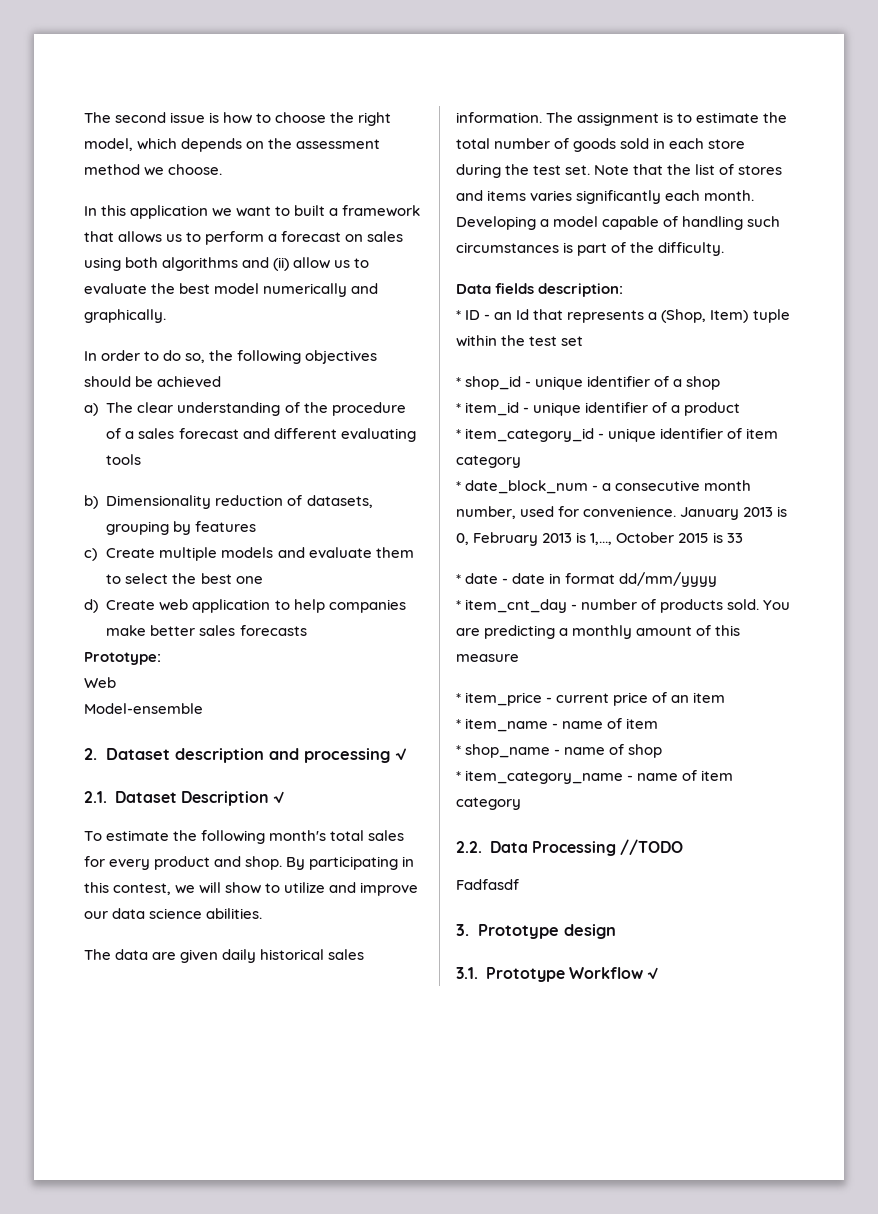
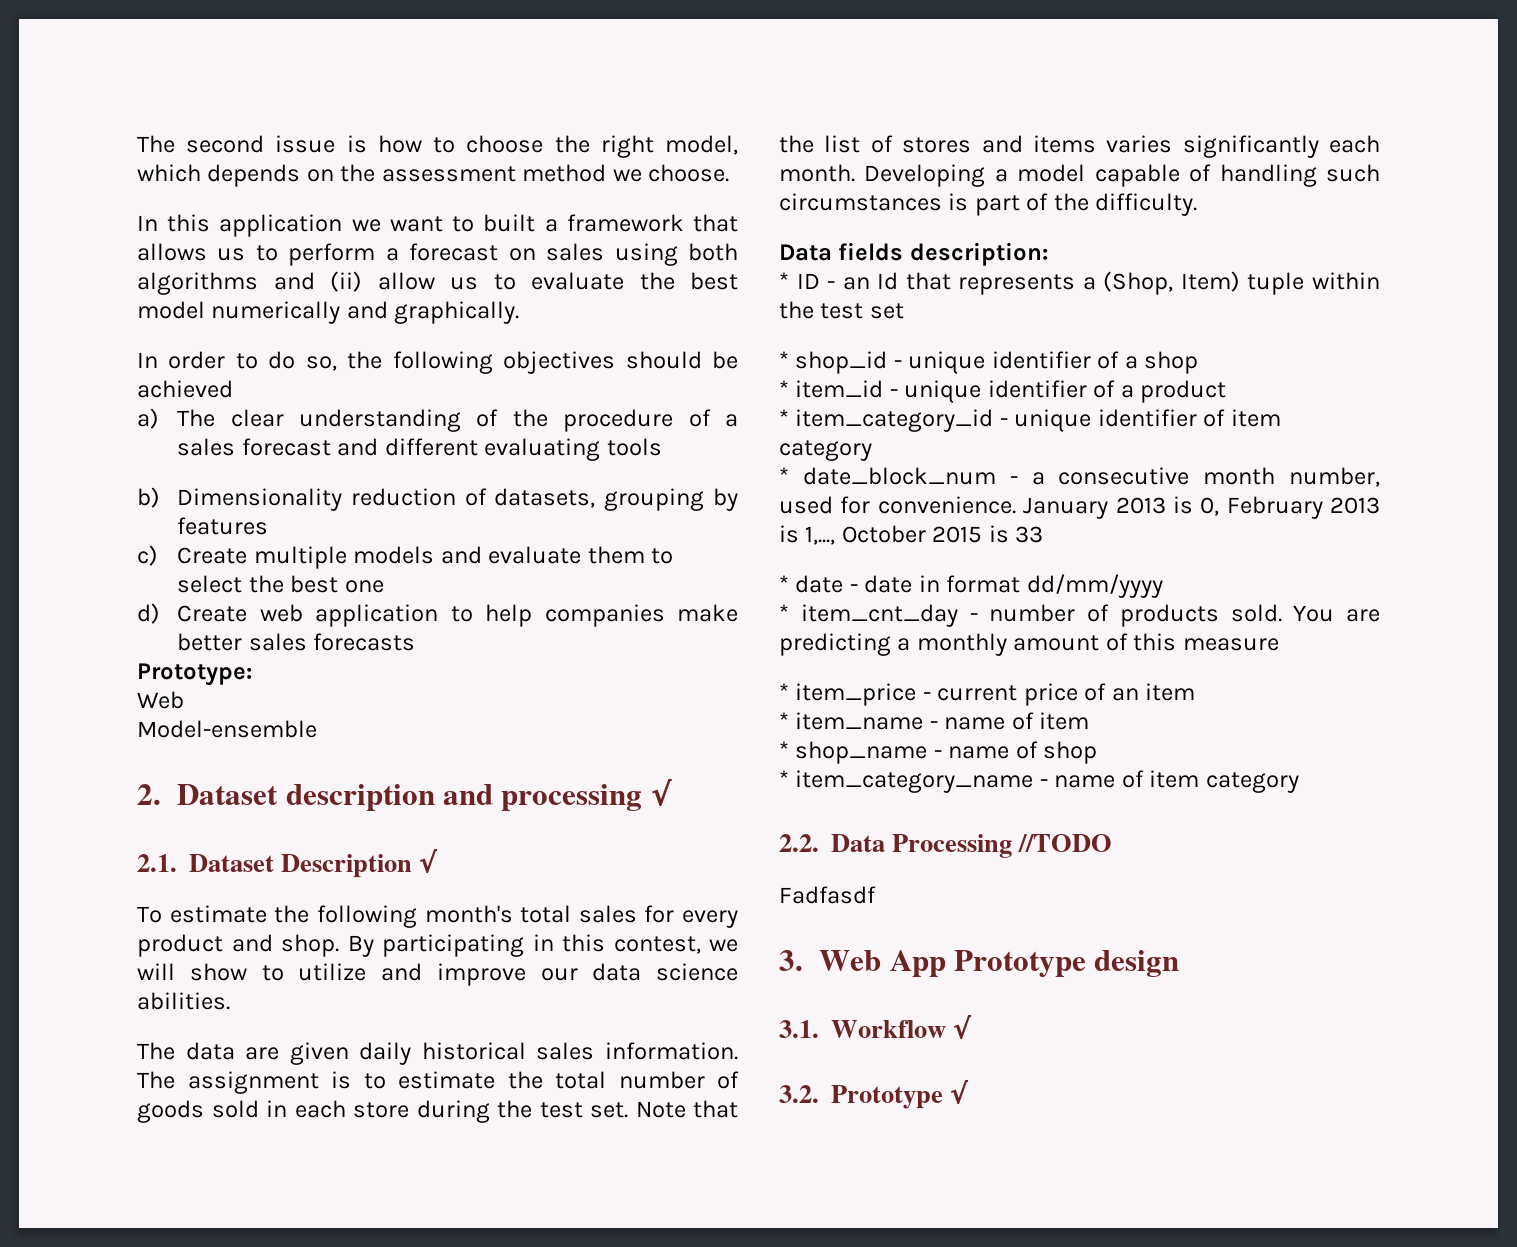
(469, 930) none -> [819,950,946,977] Web App
[485,967,565,982] Prototype -> (819, 1029) none
(659, 973) none -> [779,1080,970,1109] // 3.2. Prototype √

